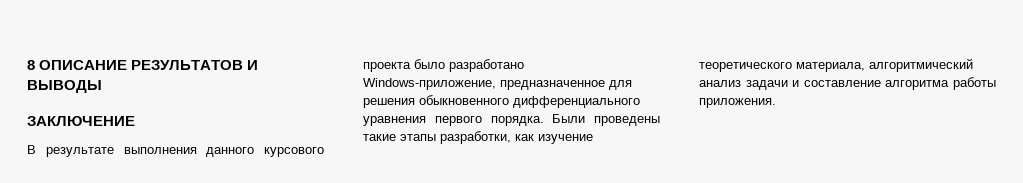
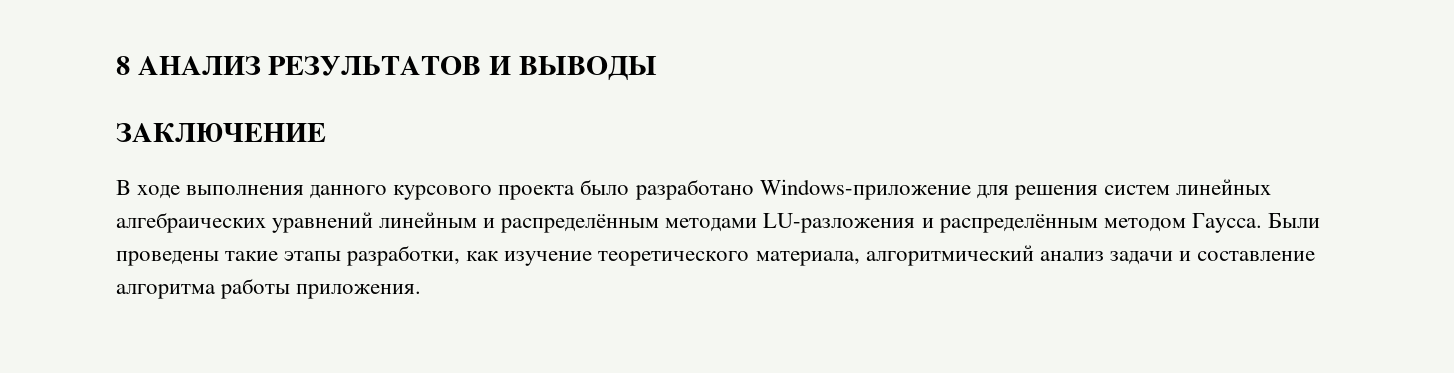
[39,60,128,70] ОПИСАНИЕ -> [137,56,261,75] АНАЛИЗ
[45,147,114,157] результате -> [137,185,181,199] ходе
[363,78,632,90] [363,95,640,108] [363,116,544,126] Windows-приложение, предназначенное для решения обыкновенного дифференциального уравнения первого порядка. -> [759,179,1271,200] [116,212,1262,233] Windows-приложение для решения систем линейных алгебраических уравнений линейным и распределённым методами LU-разложения и распределённым методом Гаусса.

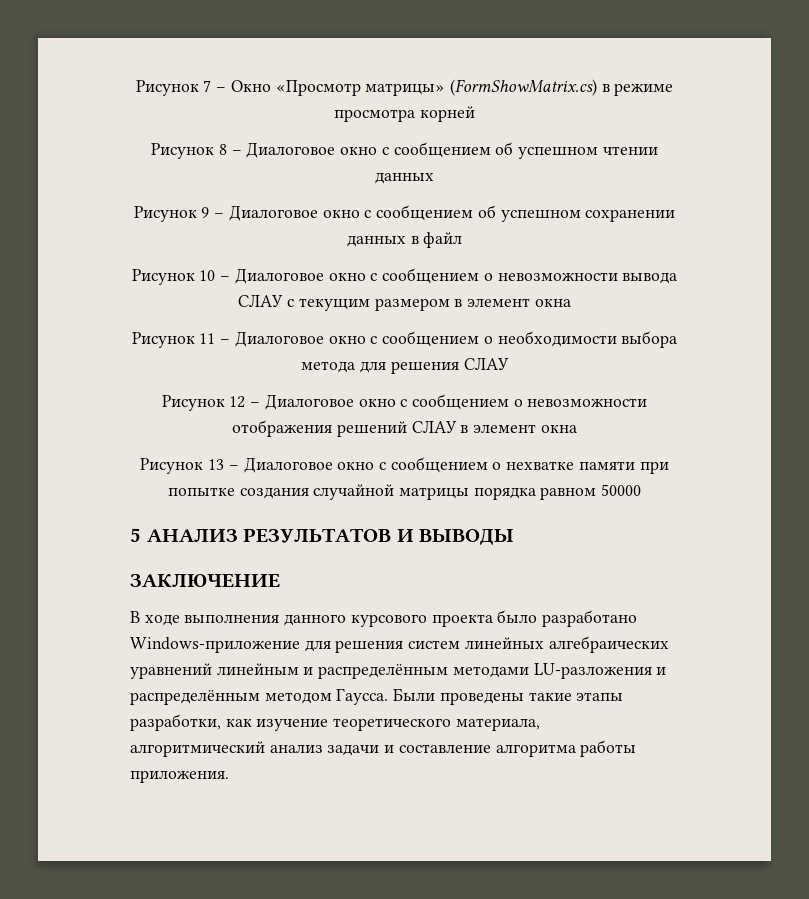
[116,56,130,75] 8 -> [135,79,674,96] [334,106,475,122] [151,142,658,159] [375,172,434,184] [133,205,676,222] [346,232,463,248] [131,268,678,285] [238,294,571,311] [131,331,678,348] [301,357,509,374] [161,394,648,411] [232,420,577,437] [140,457,669,474] [167,484,642,500] [130,528,141,542] Рисунок 7 – Окно «Просмотр матрицы» (FormShowMatrix.cs) в режиме просмотра корней // Рисунок 8 – Диалоговое окно с сообщением об успешном чтении данных // Рисунок 9 – Диалоговое окно с сообщением об успешном сохранении данных в файл // Рисунок 10 – Диалоговое окно с сообщением о невозможности вывода СЛАУ с текущим размером в элемент окна // Рисунок 11 – Диалоговое окно с сообщением о необходимости выбора метода для решения СЛАУ // Рисунок 12 – Диалоговое окно с сообщением о невозможности отображения решений СЛАУ в элемент окна // Рисунок 13 – Диалоговое окно с сообщением о нехватке памяти при попытке создания случайной матрицы порядка равном 50000 // 5

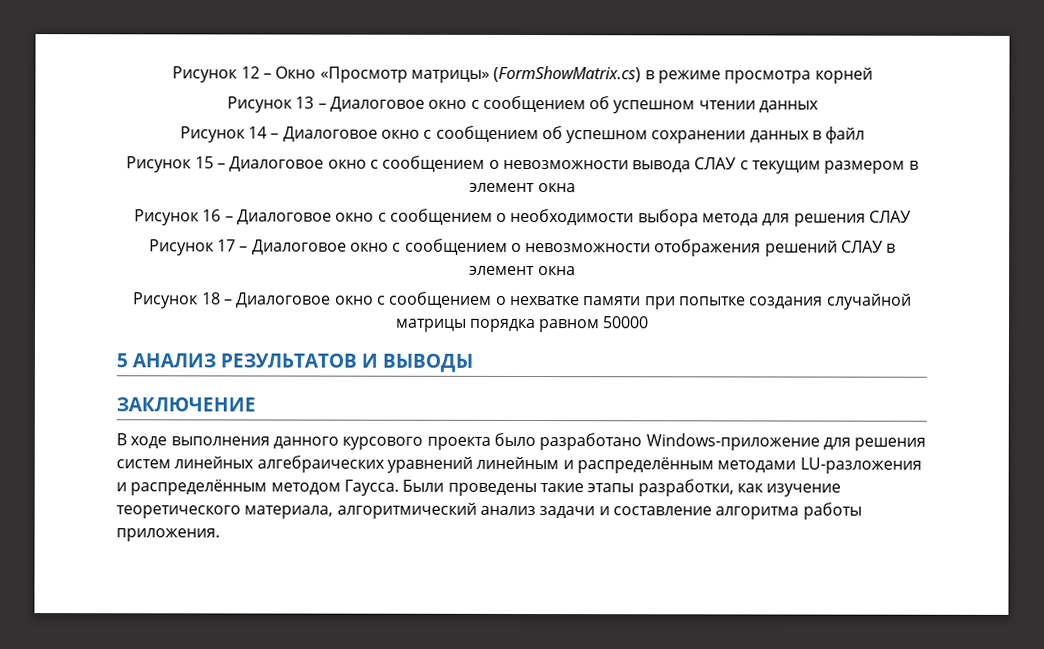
[135,80,212,96] Рисунок 7 -> [172,66,260,83] Рисунок 12
[218,144,227,155] 8 -> [295,96,315,109] 13
[201,207,210,218] 9 -> [247,126,267,139] 14
[199,270,216,281] 10 -> [194,156,214,169] 15
[199,333,216,344] 11 -> [202,209,222,222] 16
[229,396,246,408] 12 -> [216,239,236,252] 17
[208,459,225,470] 13 -> [201,292,221,305] 18

